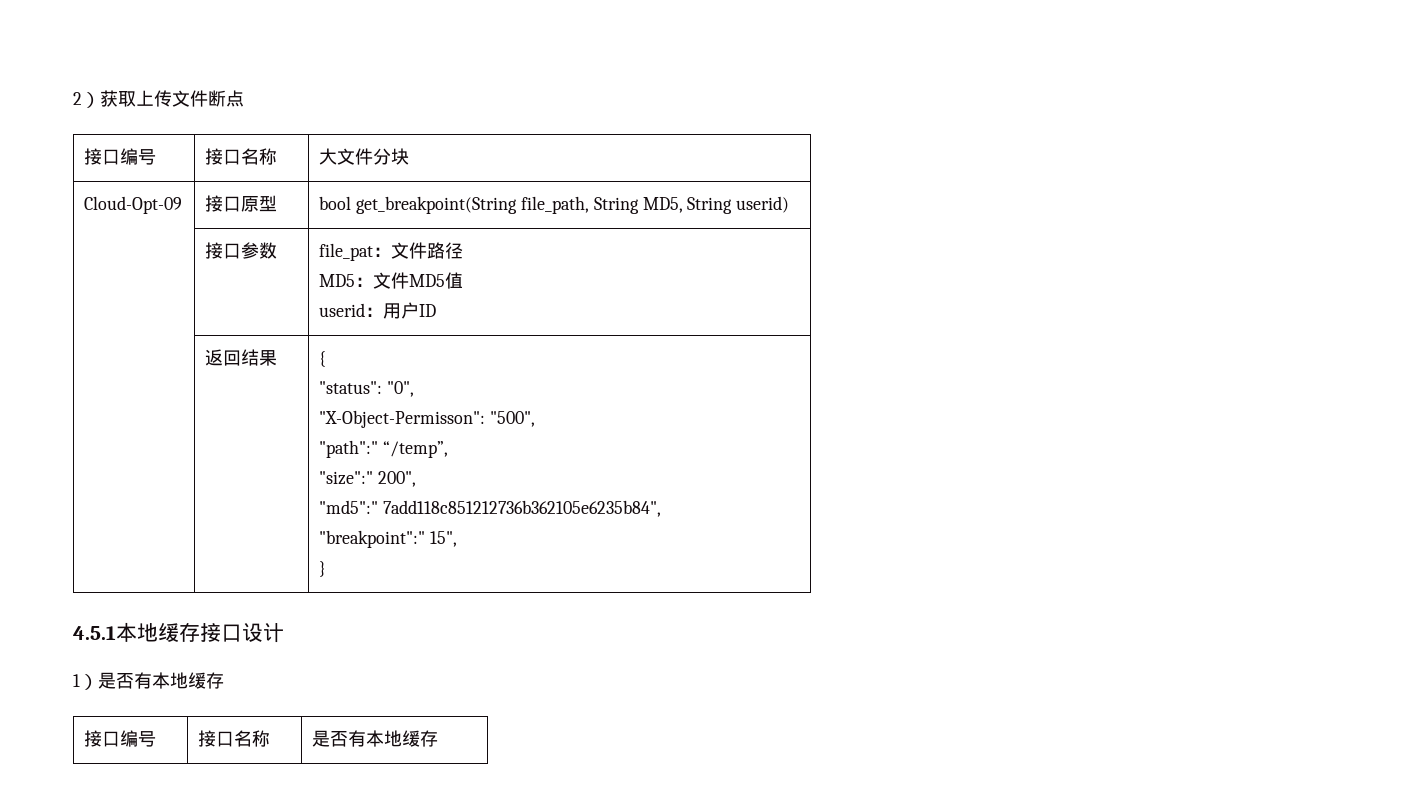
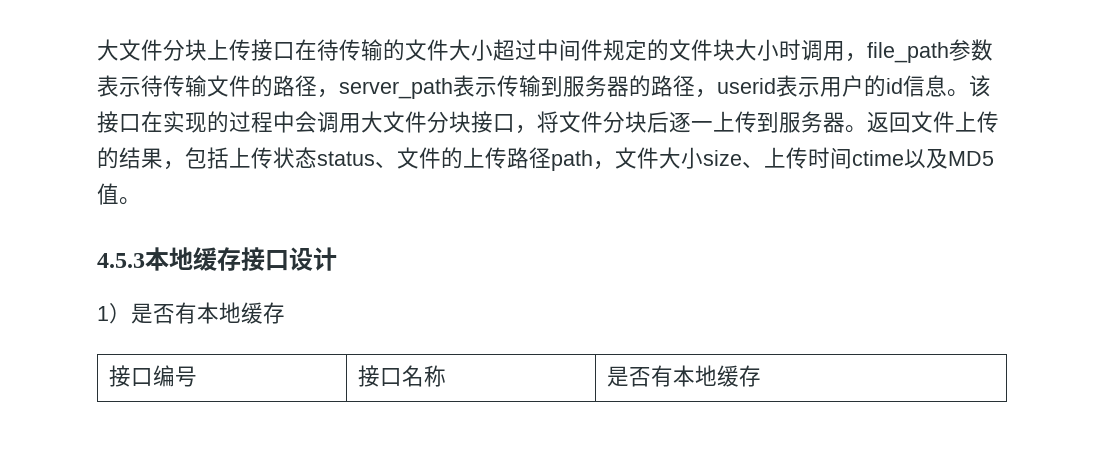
[73,90,244,108] [84,148,157,165] [205,148,278,165] [319,148,410,165] [84,196,183,214] [205,195,278,212] [319,196,790,214] [205,242,278,259] [319,242,464,261] [319,272,464,289] [319,302,437,319] [205,349,278,366] [319,351,327,367] [319,381,414,397] [319,410,535,428] [319,440,448,458] [319,471,416,487] [319,500,661,517] [319,530,457,548] [319,561,327,577] [73,626,116,640] 2）获取上传文件断点 // 接口编号 | 接口名称 | 大文件分块 // Cloud-Opt-09 | 接口原型 | bool get_breakpoint(String file_path, String MD5, String userid) // | 接口参数 | file_pat：文件路径 // MD5：文件MD5值 // userid：用户ID // | 返回结果 | { // "status": "0", // "X-Object-Permisson": "500", // "path":" “/temp”, // "size":" 200", // "md5":" 7add118c851212736b362105e6235b84", // "breakpoint":" 15", // } // 4.5.1 -> [97,39,993,63] [97,75,991,99] [97,111,999,134] [97,147,994,171] [97,183,141,205] [97,253,145,268] 大文件分块上传接口在待传输的文件大小超过中间件规定的文件块大小时调用，file_path参数表示待传输文件的路径，server_path表示传输到服务器的路径，userid表示用户的id信息。该接口在实现的过程中会调用大文件分块接口，将文件分块后逐一上传到服务器。返回文件上传的结果，包括上传状态status、文件的上传路径path，文件大小size、上传时间ctime以及MD5值。 // 4.5.3

